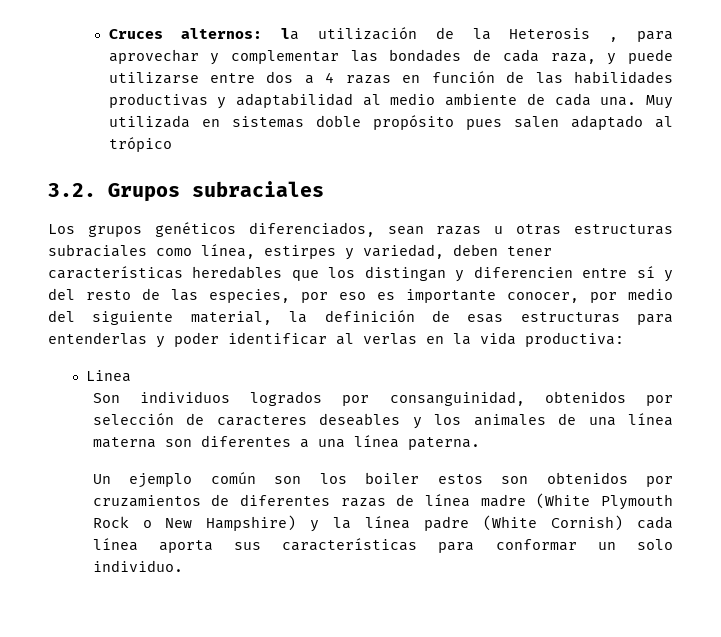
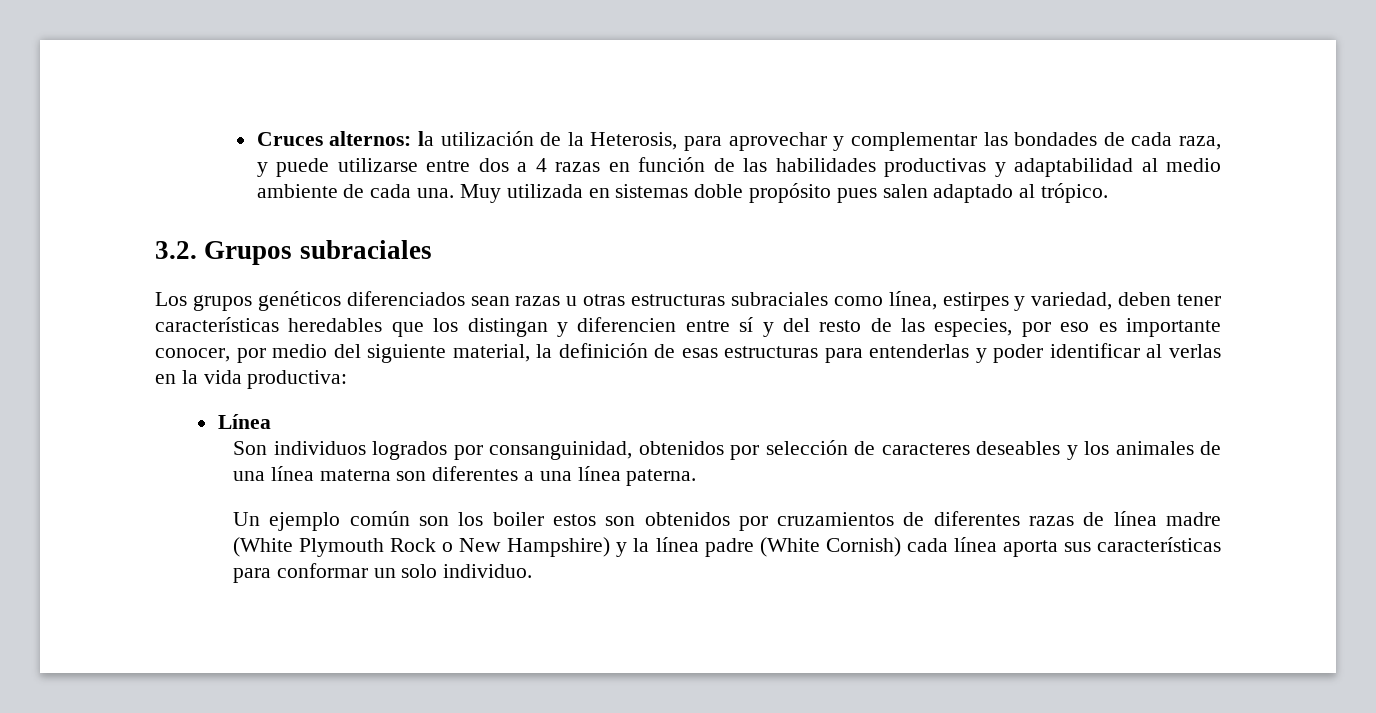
[509,28,619,42] Heterosis , -> [590,132,678,150] Heterosis,
[108,137,172,152] trópico -> [1040,183,1108,203] trópico.
[248,222,375,237] diferenciados, -> [346,291,465,306] diferenciados
[86,370,132,382] Linea -> [217,414,271,429] Línea

